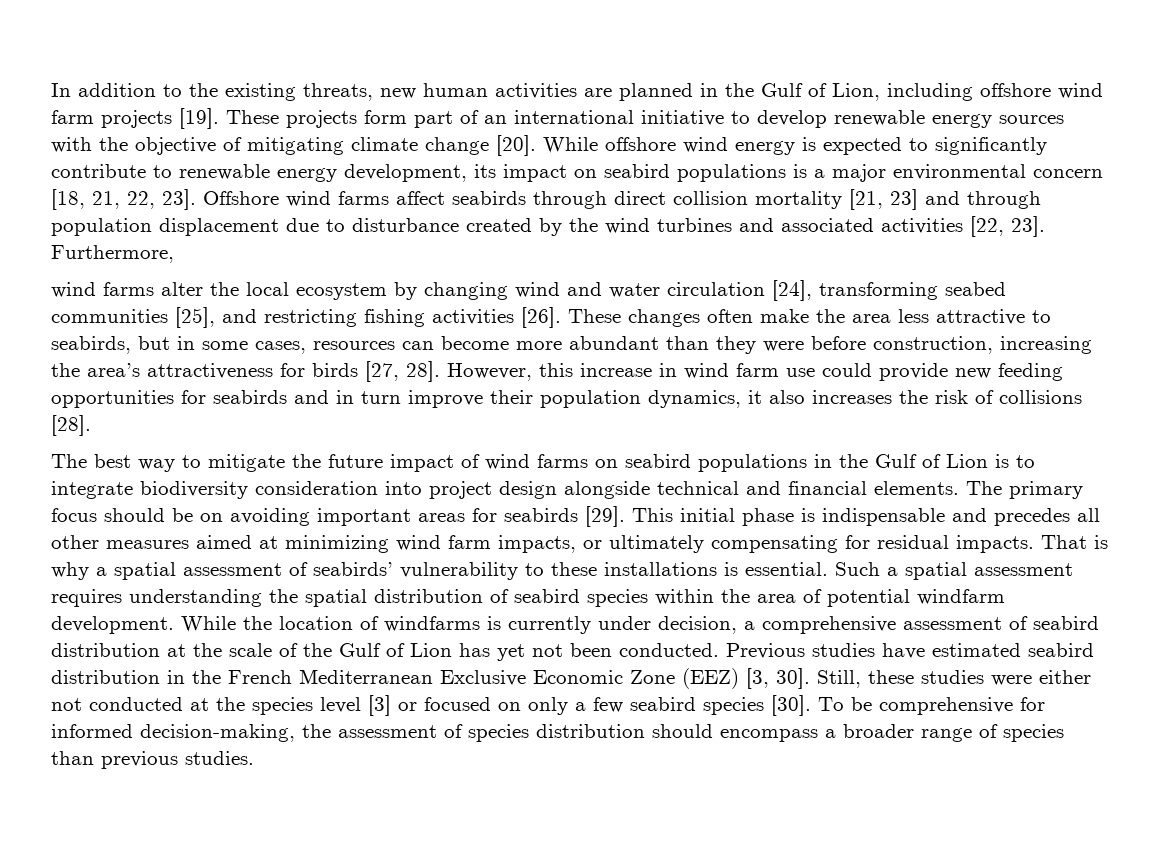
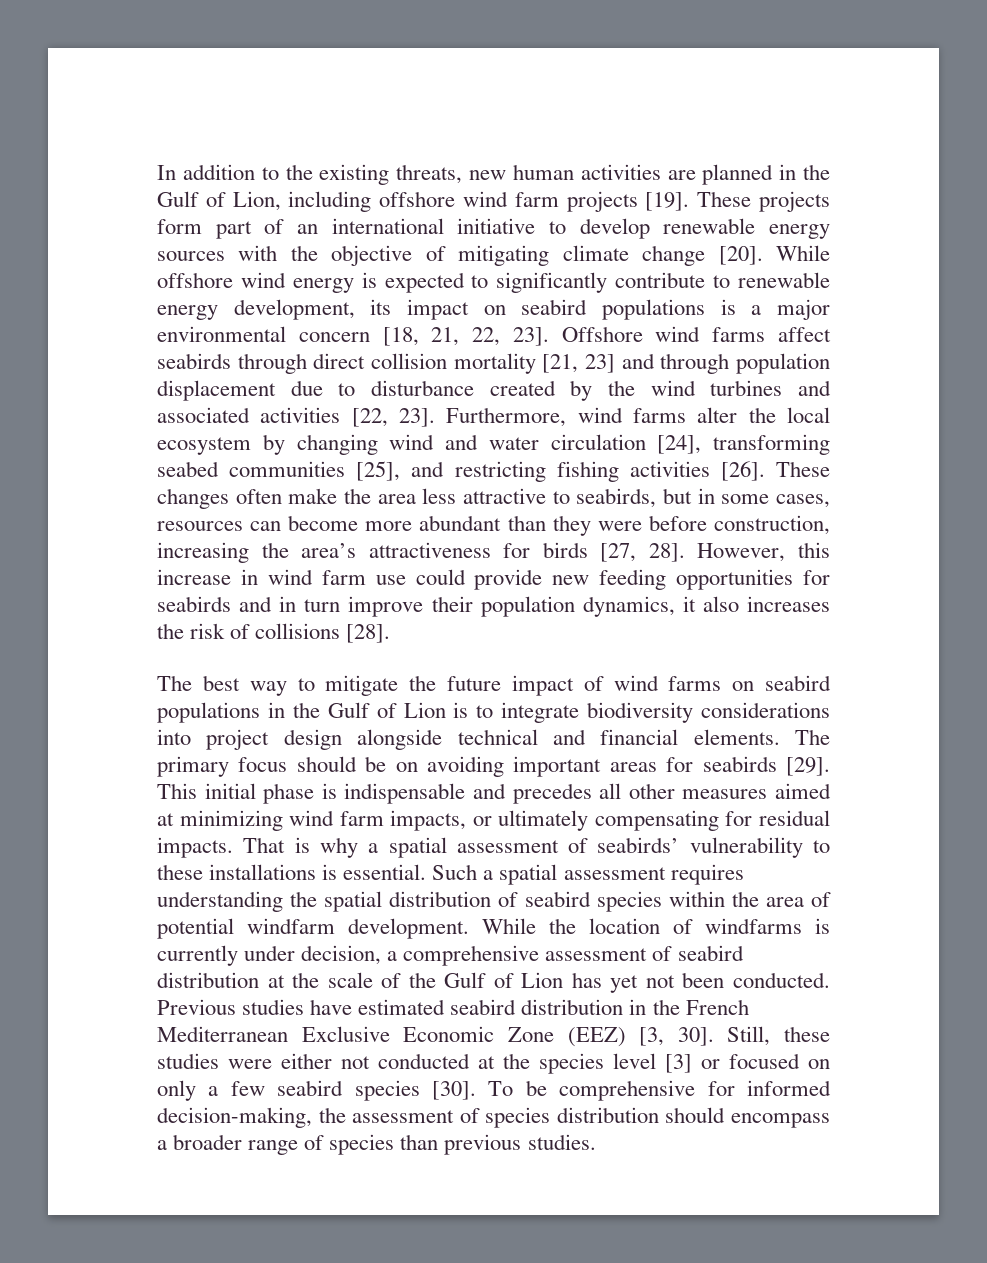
(174, 254) // -> (567, 417) none
[255,481,378,495] consideration -> [700,702,830,718] considerations

